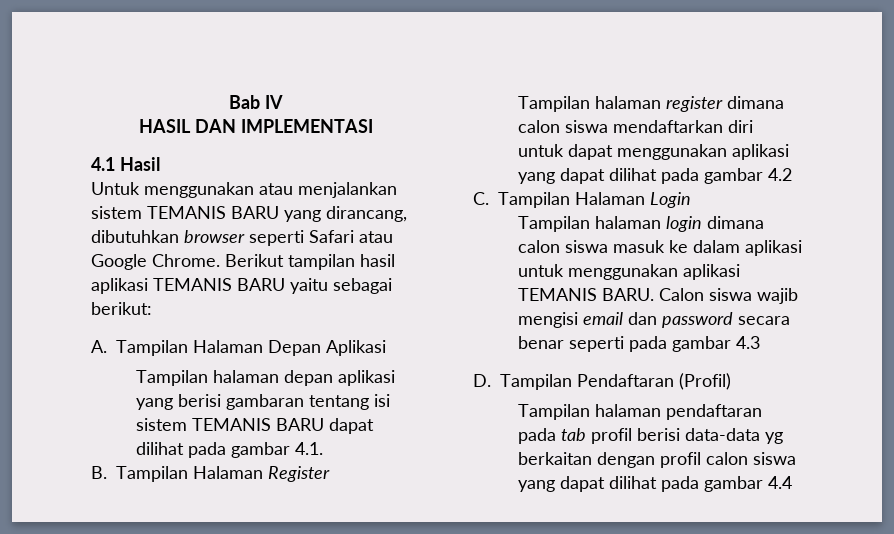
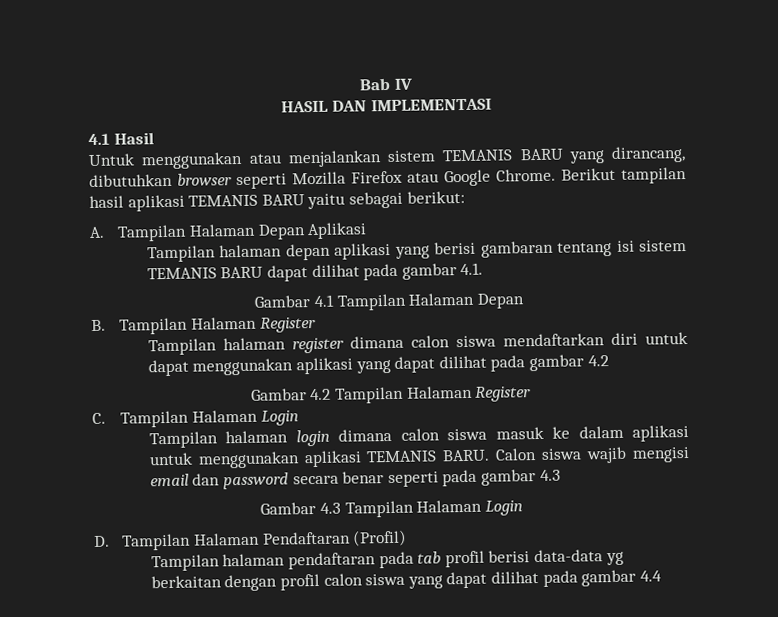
[309,230,354,243] Safari -> [292,170,403,186] Mozilla Firefox
(324, 448) none -> [254,292,525,311] // Gambar 4.1 Tampilan Halaman Depan
(793, 174) none -> [250,385,532,404] // Gambar 4.2 Tampilan Halaman Register
(761, 342) none -> [260,499,523,518] // Gambar 4.3 Tampilan Halaman Login
(572, 382) none -> [193,532,260,546] Halaman

